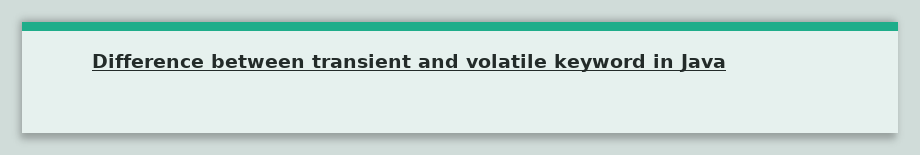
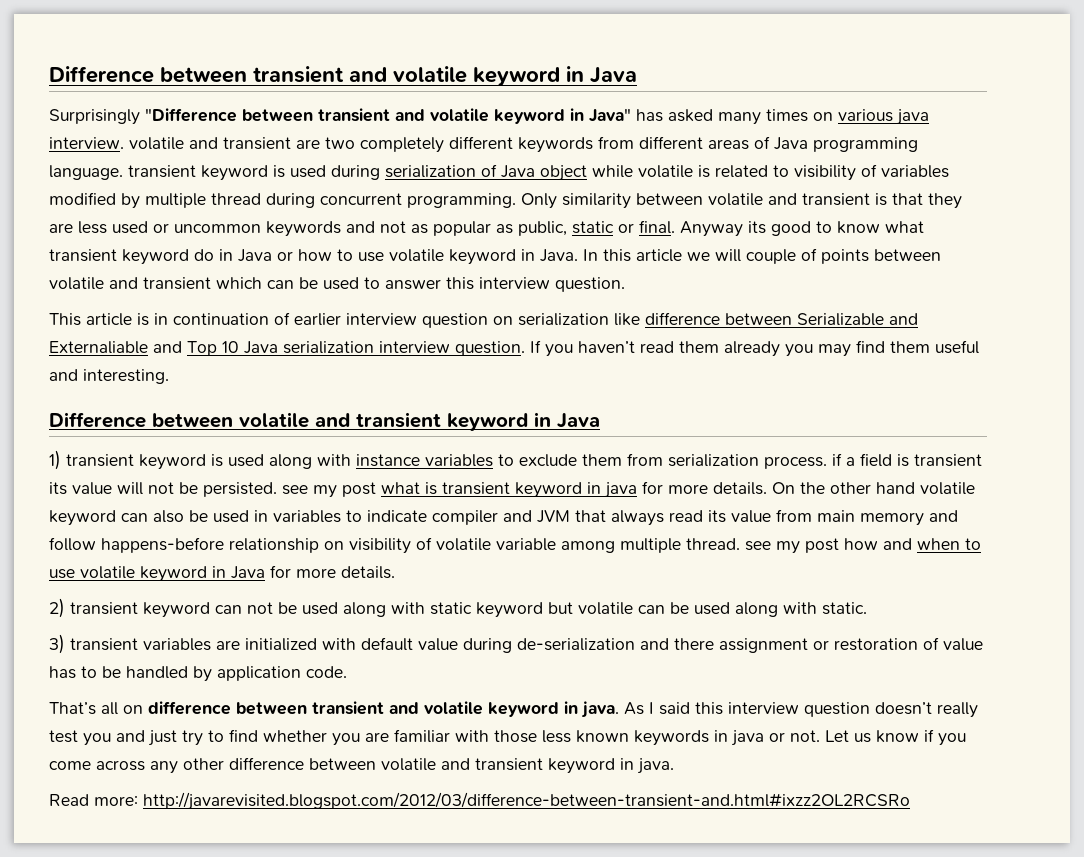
(726, 63) none -> [49,108,929,125] [49,136,918,153] [49,164,949,181] [49,192,962,209] [49,220,924,237] [49,248,941,265] [49,277,625,292] [49,312,918,328] [49,340,979,357] [49,369,169,384] [49,412,600,431] [49,450,982,470] [49,481,975,498] [49,509,958,526] [49,537,981,554] [49,565,395,582] [49,598,867,618] [49,634,983,654] [49,666,347,682] [49,701,978,718] [49,729,966,746] [49,757,674,774] [49,792,910,810] // Surprisingly "Difference between transient and volatile keyword in Java" has asked many times on various java interview. volatile and transient are two completely different keywords from different areas of Java programming language. transient keyword is used during serialization of Java object while volatile is related to visibility of variables modified by multiple thread during concurrent programming. Only similarity between volatile and transient is that they are less used or uncommon keywords and not as popular as public, static or final. Anyway its good to know what transient keyword do in Java or how to use volatile keyword in Java. In this article we will couple of points between volatile and transient which can be used to answer this interview question. // This article is in continuation of earlier interview question on serialization like difference between Serializable and Externaliable and Top 10 Java serialization interview question. If you haven’t read them already you may find them useful and interesting. // Difference between volatile and transient keyword in Java // 1) transient keyword is used along with instance variables to exclude them from serialization process. if a field is transient its value will not be persisted. see my post what is transient keyword in java for more details. On the other hand volatile keyword can also be used in variables to indicate compiler and JVM that always read its value from main memory and follow happens-before relationship on visibility of volatile variable among multiple thread. see my post how and when to use volatile keyword in Java for more details. // 2) transient keyword can not be used along with static keyword but volatile can be used along with static. // 3) transient variables are initialized with default value during de-serialization and there assignment or restoration of value has to be handled by application code. // That’s all on difference between transient and volatile keyword in java. As I said this interview question doesn’t really test you and just try to find whether you are familiar with those less known keywords in java or not. Let us know if you come across any other difference between volatile and transient keyword in java. // Read more: http://javarevisited.blogspot.com/2012/03/difference-between-transient-and.html#ixzz2OL2RCSRo

